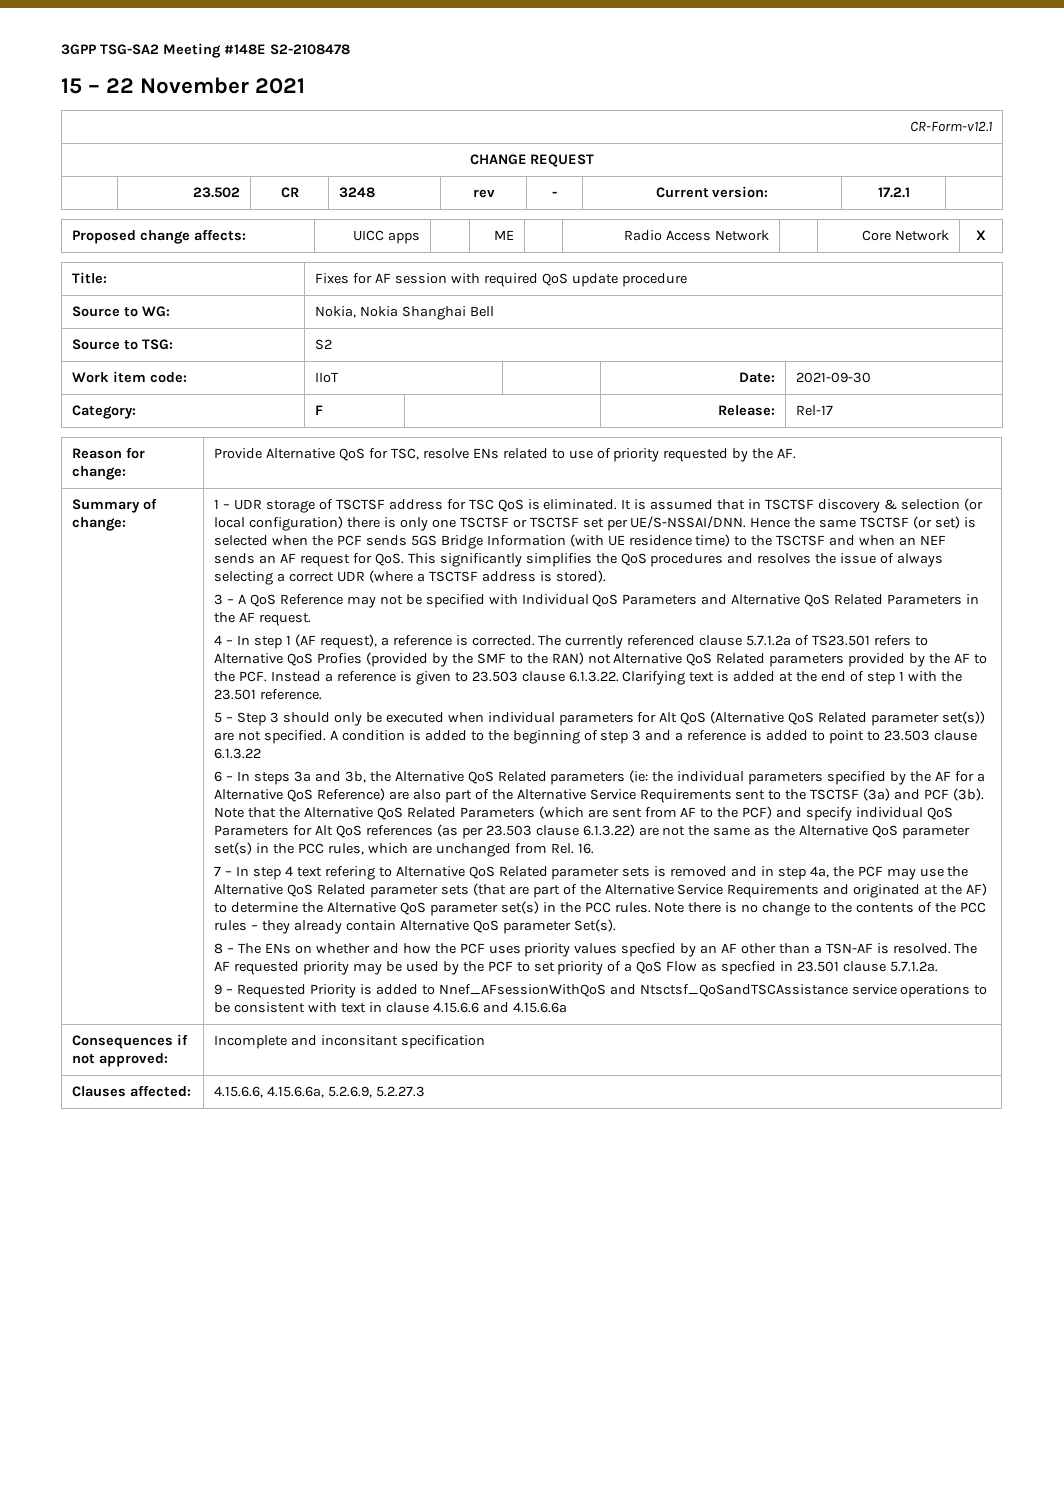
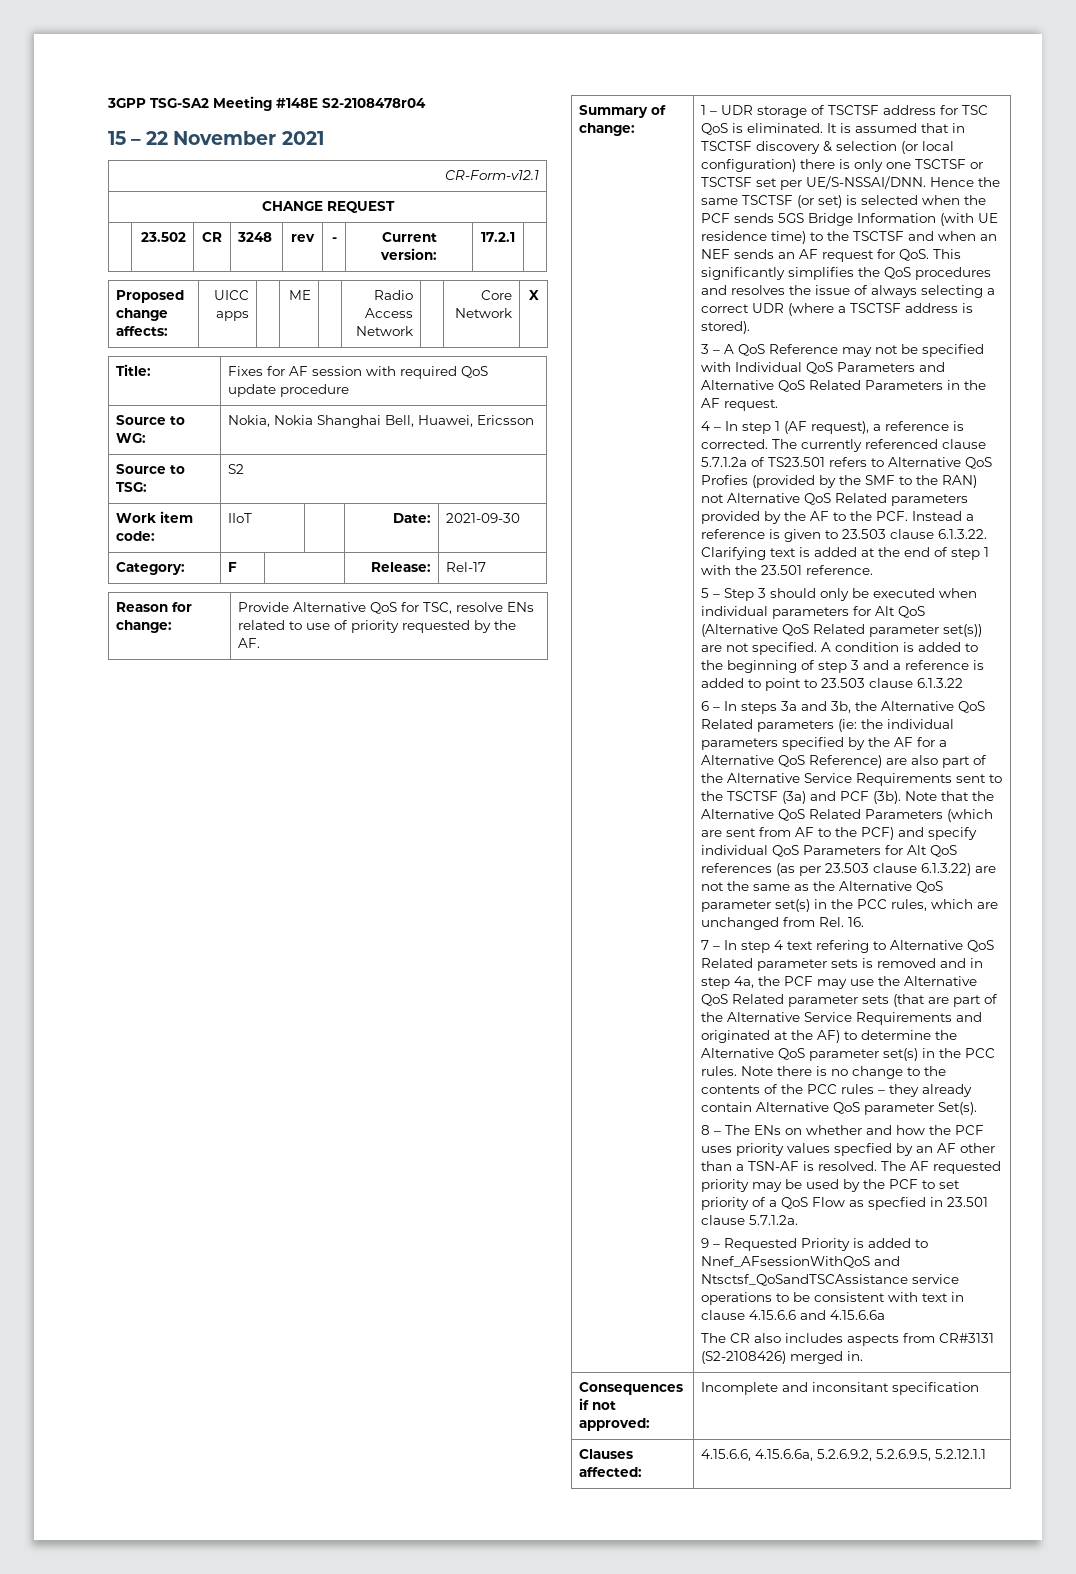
[269,44,350,55] S2-2108478 -> [322,98,426,108] S2-2108478r04
[470,306,495,317] Bell -> [385,415,535,427] Bell, Huawei, Ericsson
(567, 1007) none -> [701,1333,995,1346] [701,1351,864,1364] // The CR also includes aspects from CR#3131 (S2-2108426) merged in.
[328,1086,426,1098] 5.2.6.9, 5.2.27.3 -> [817,1449,987,1461] 5.2.6.9.2, 5.2.6.9.5, 5.2.12.1.1

